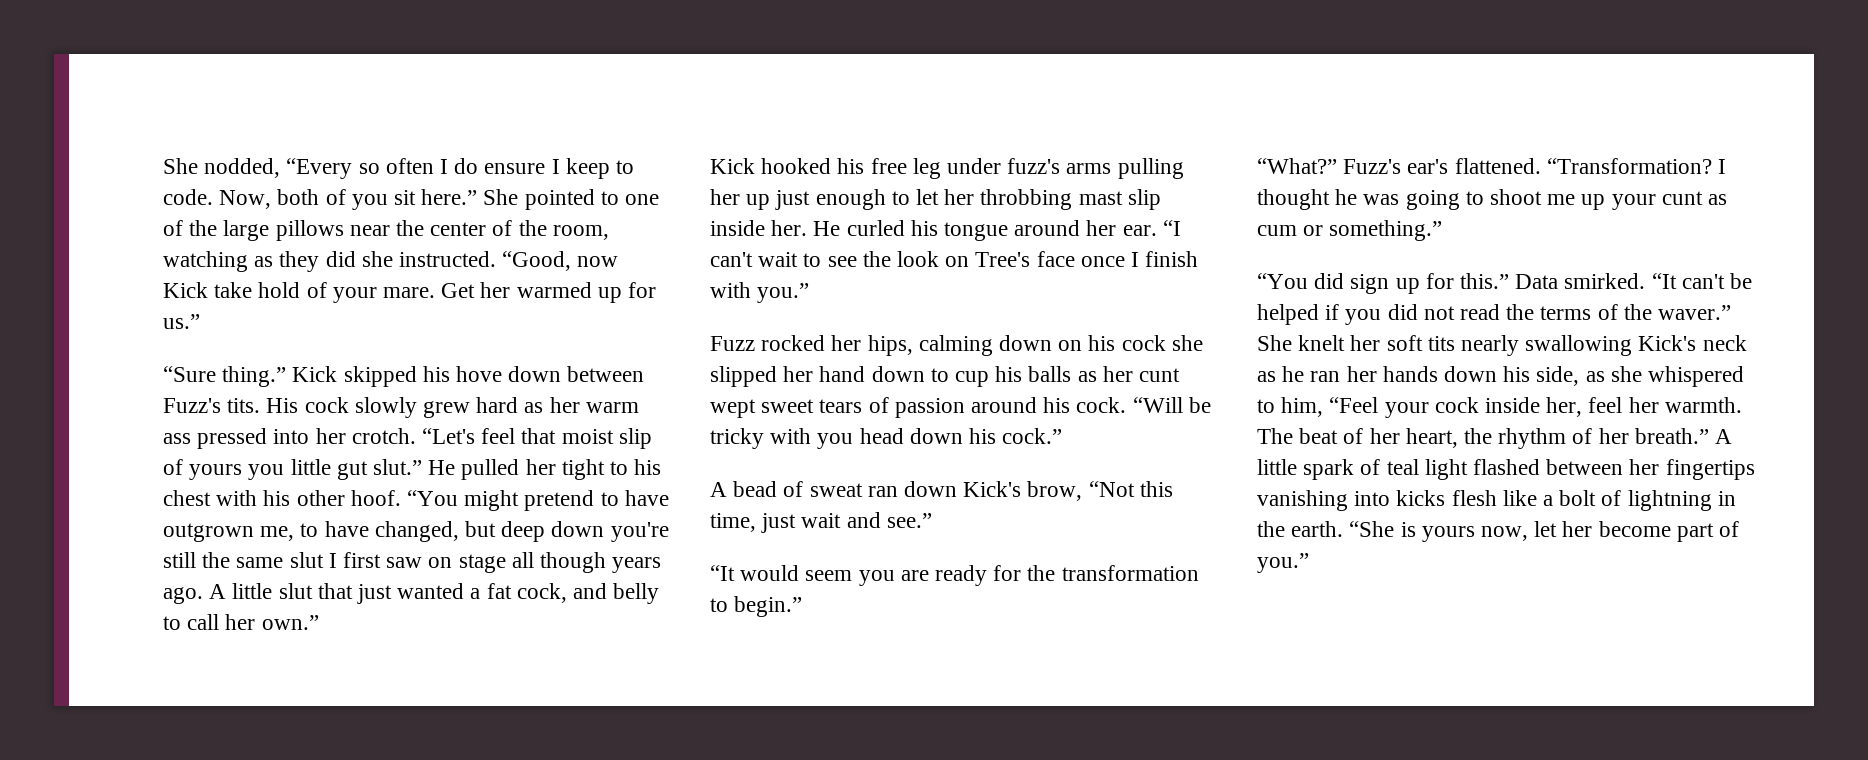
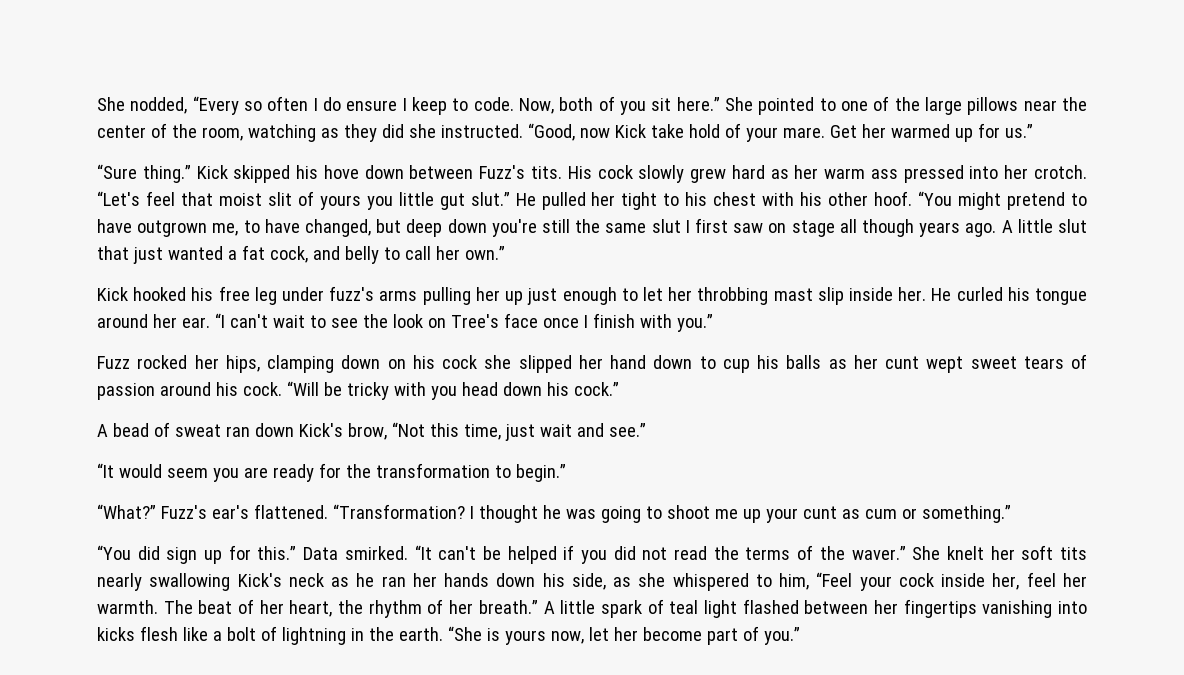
[618,428,652,449] slip -> [267,192,292,206] slit
[918,335,993,356] calming -> [267,355,334,373] clamping

